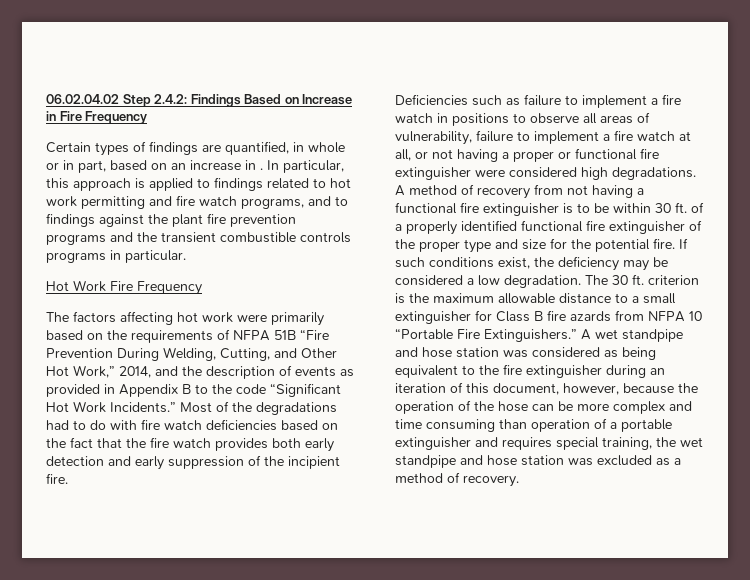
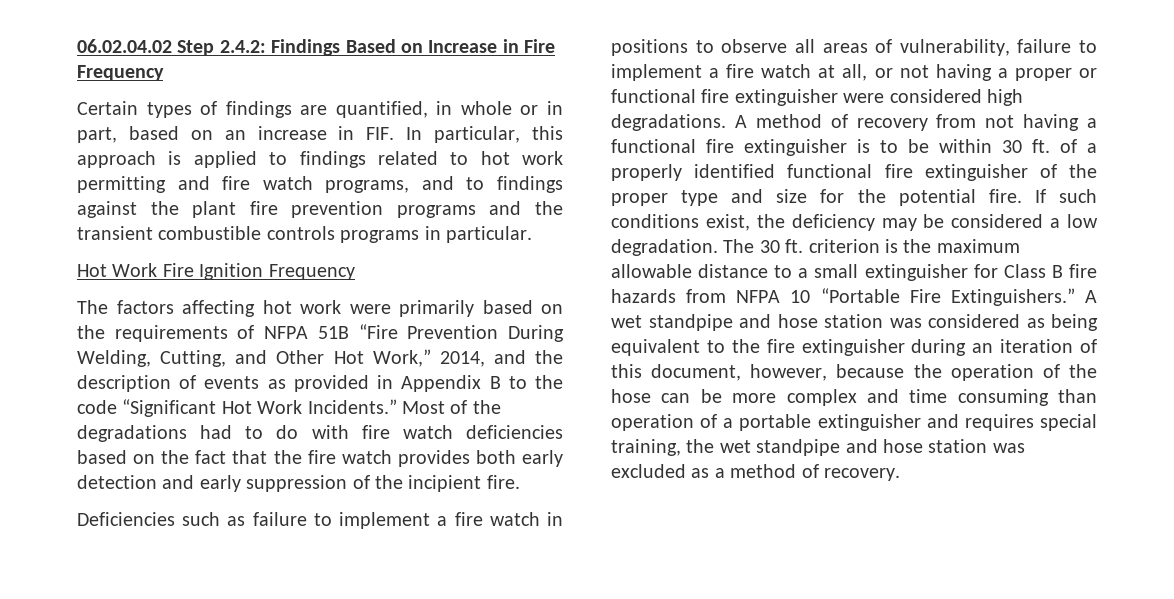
[260,168,263,170] . -> [366,127,395,140] FIF.
(133, 286) none -> [199,263,264,280] Ignition
[570,311,611,322] azards -> [611,289,676,303] hazards

